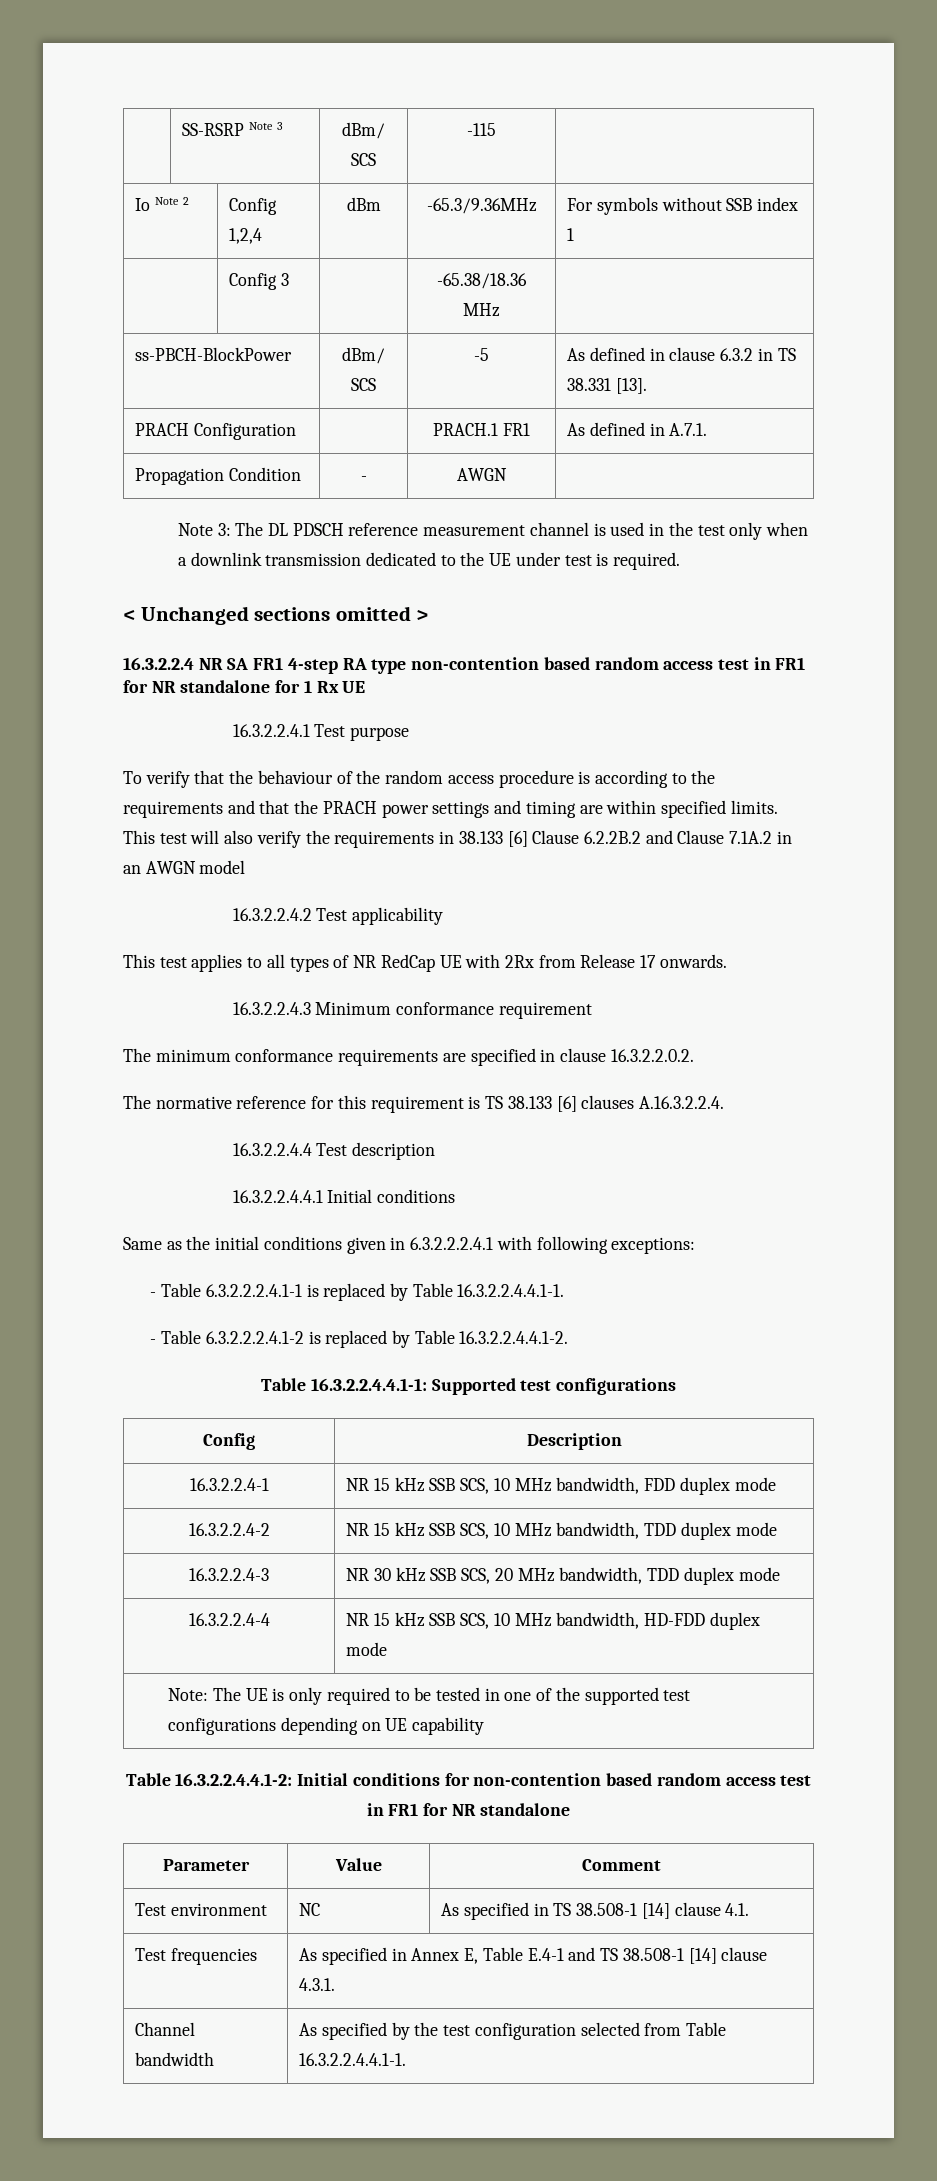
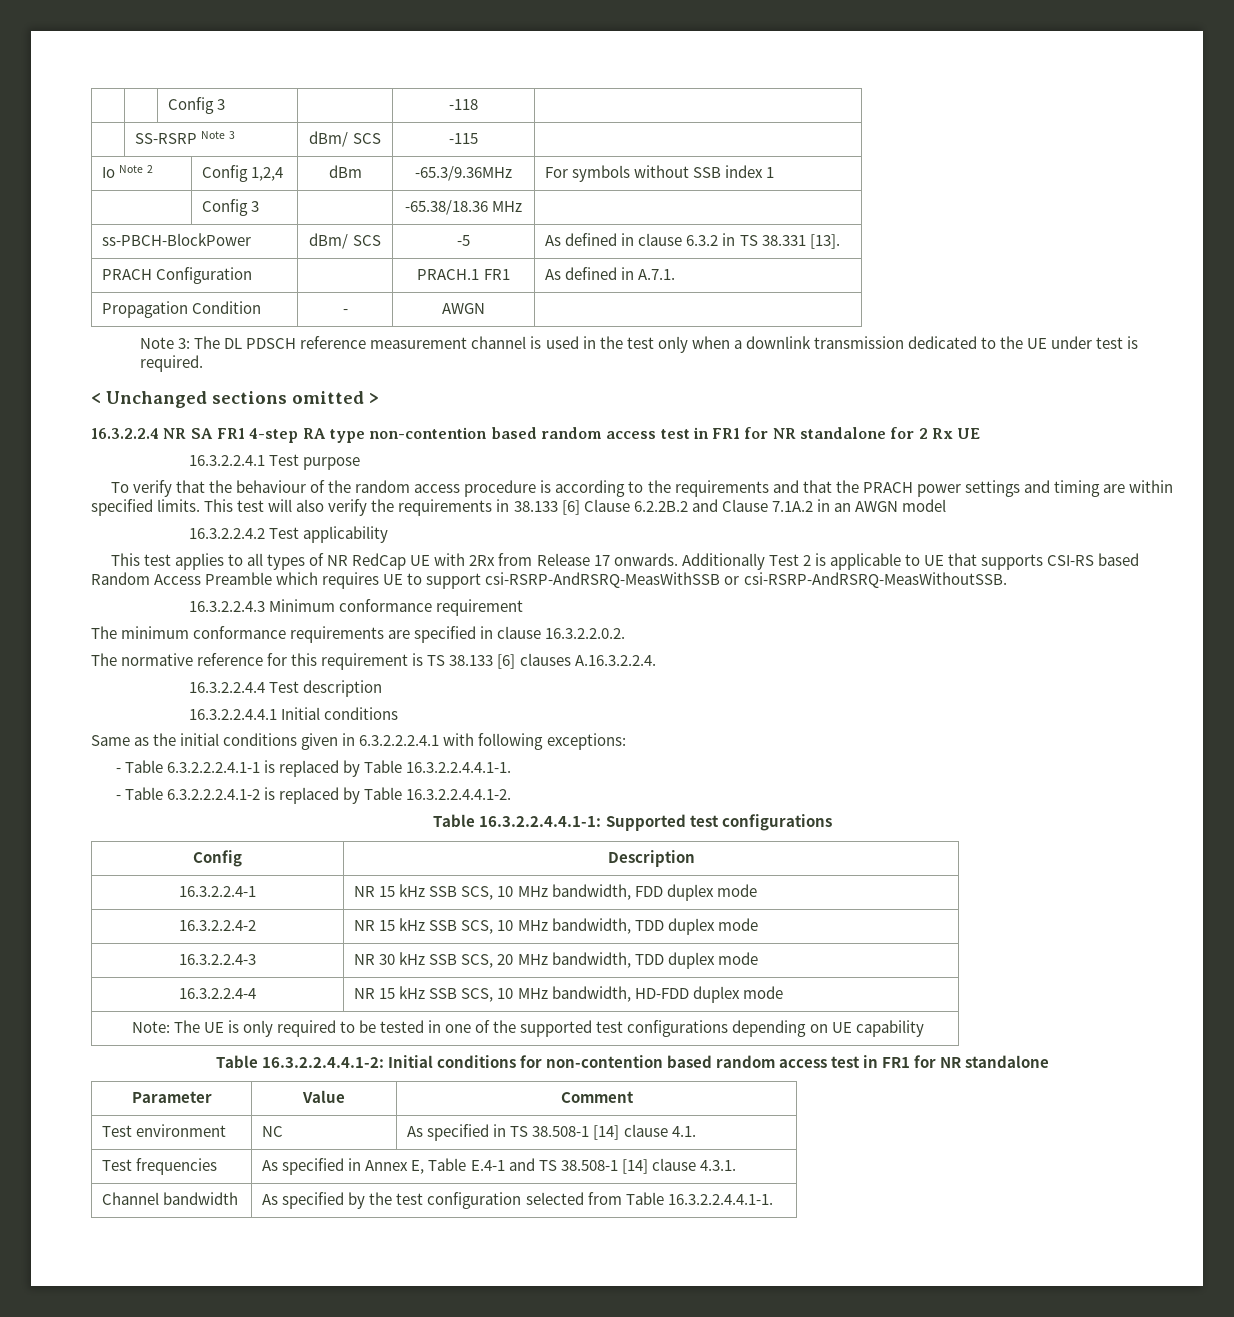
(182, 129) | -> [168,97,226,114] [449,99,478,110] | | Config 3 | | -118 | // |
[303,680,312,693] 1 -> [918,428,928,439] 2
(727, 961) none -> [681,553,1140,570] [91,572,1007,589] Additionally Test 2 is applicable to UE that supports CSI-RS based Random Access Preamble which requires UE to support csi-RSRP-AndRSRQ-MeasWithSSB or csi-RSRP-AndRSRQ-MeasWithoutSSB.

